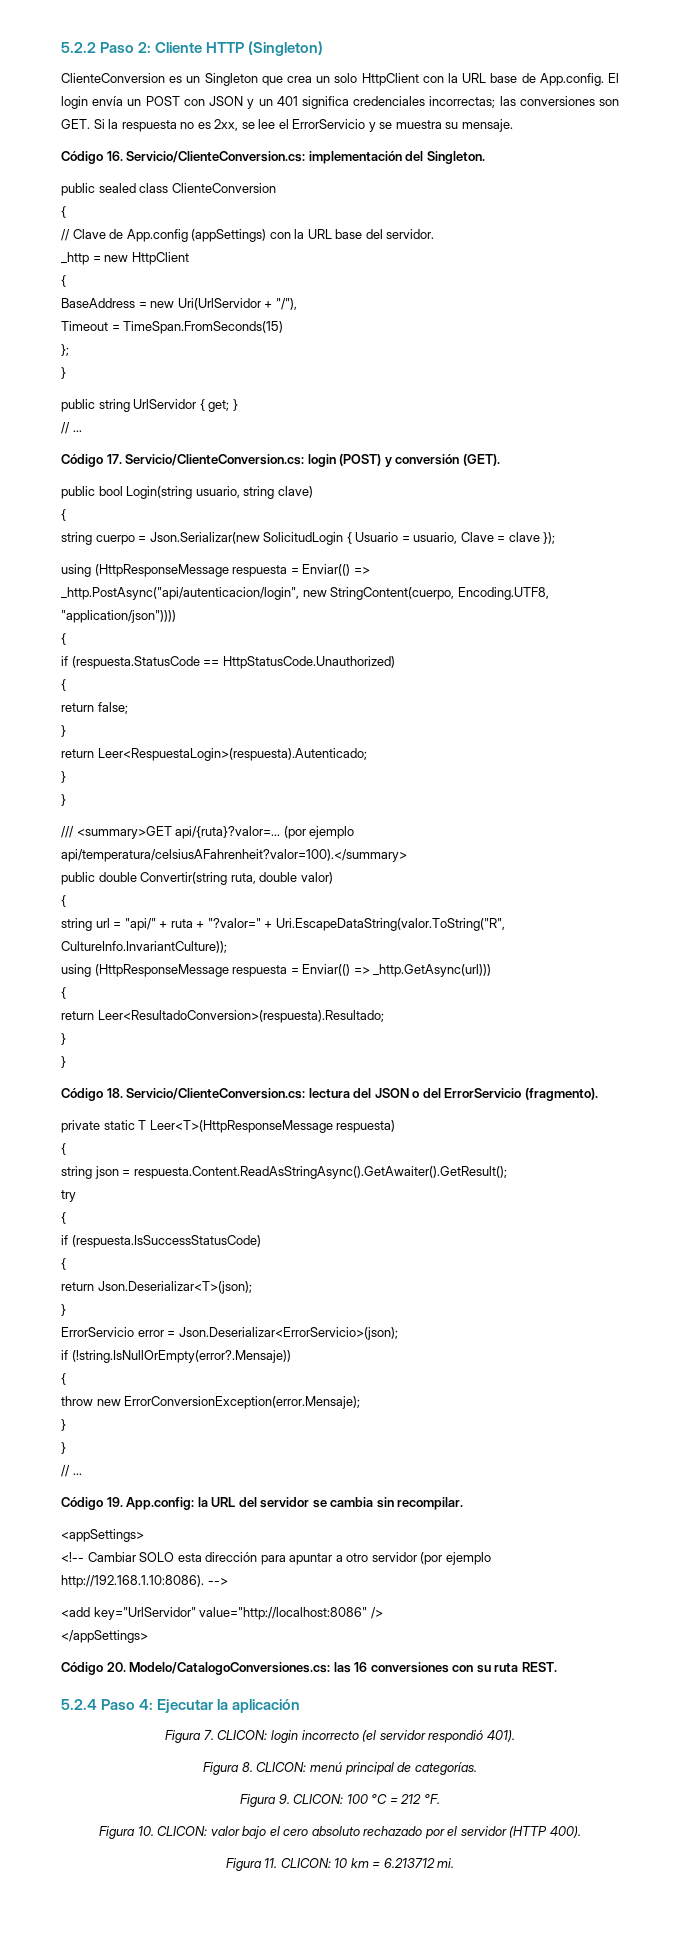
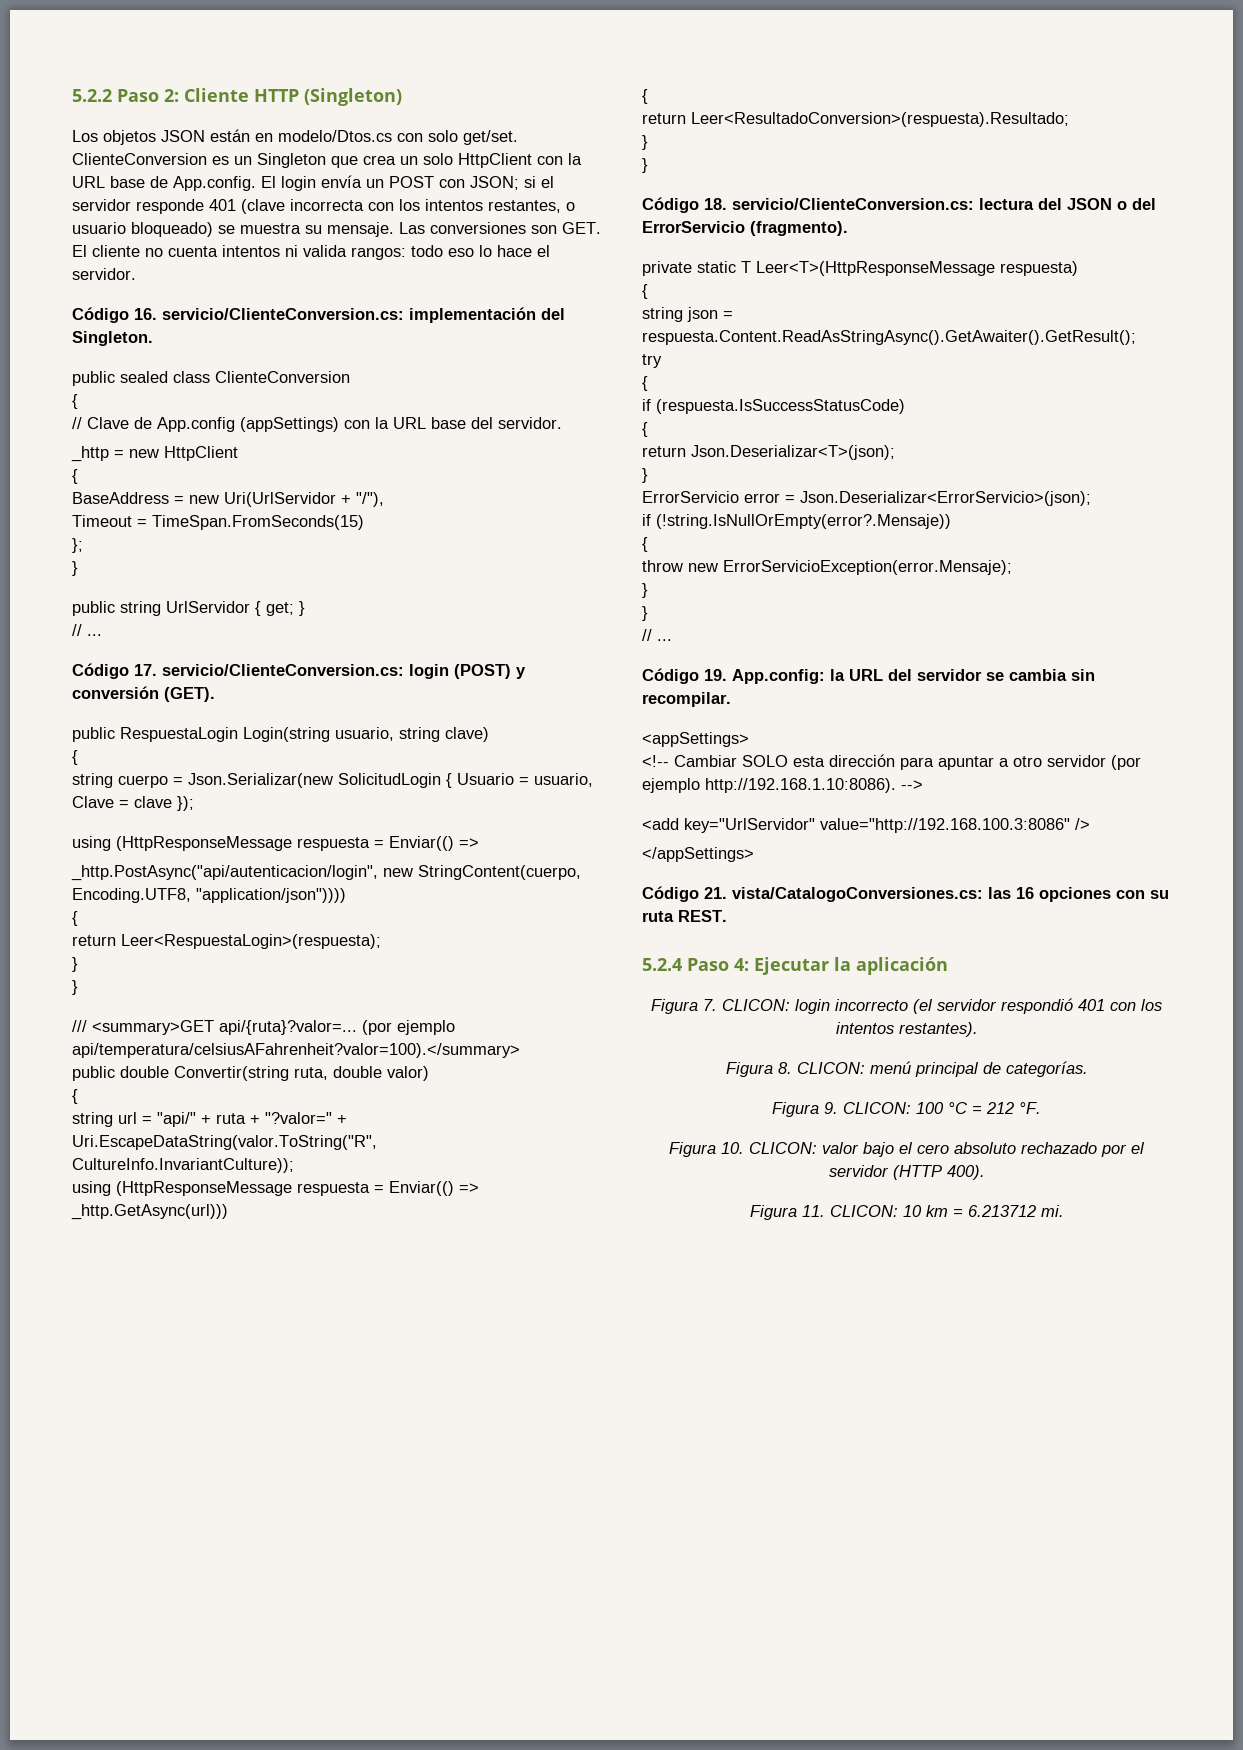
(324, 48) none -> [72,129,518,145] Los objetos JSON están en modelo/Dtos.cs con solo get/set.
[209,96,619,109] [61,119,513,132] JSON y un 401 significa credenciales incorrectas; las conversiones son GET. Si la respuesta no es 2xx, se lee el ErrorServicio y se muestra su mensaje. -> [470,176,554,190] [72,199,575,214] [72,222,601,237] [72,245,550,260] [72,268,136,280] JSON; si el servidor responde 401 (clave incorrecta con los intentos restantes, o usuario bloqueado) se muestra su mensaje. Las conversiones son GET. El cliente no cuenta intentos ni valida rangos: todo eso lo hace el servidor.
[126,151,306,163] Servicio/ClienteConversion.cs: -> [162,308,404,320] servicio/ClienteConversion.cs:
[125,454,305,466] Servicio/ClienteConversion.cs: -> [162,664,404,676] servicio/ClienteConversion.cs:
[98,486,123,496] bool -> [120,727,238,742] RespuestaLogin
[61,656,395,669] [61,679,66,691] [61,702,128,714] [61,725,66,737] [61,748,367,761] if (respuesta.StatusCode == HttpStatusCode.Unauthorized) // { // return false; // } // return Leer<RespuestaLogin>(respuesta).Autenticado; -> [72,934,381,949] return Leer<RespuestaLogin>(respuesta);
[126,1088,306,1100] Servicio/ClienteConversion.cs: -> [732,198,974,210] servicio/ClienteConversion.cs:
[124,1396,361,1409] ErrorConversionException(error.Mensaje); -> [723,560,1012,575] ErrorServicioException(error.Mensaje);
[199,1607,368,1620] value="http://localhost:8086" -> [820,818,1070,833] value="http://192.168.100.3:8086"
[106,1662,331,1675] 20. Modelo/CatalogoConversiones.cs: -> [704,887,983,902] 21. vista/CatalogoConversiones.cs:
[370,1662,449,1673] conversiones -> [1039,887,1111,902] opciones
[486,1730,515,1742] 401). -> [1078,999,1162,1011] [835,1022,978,1037] 401 con los intentos restantes).

